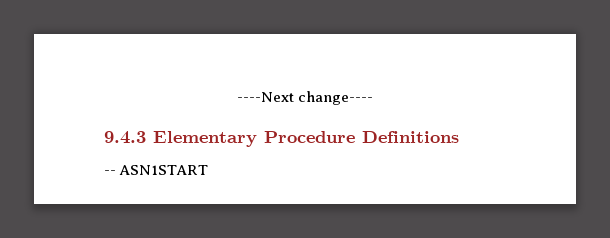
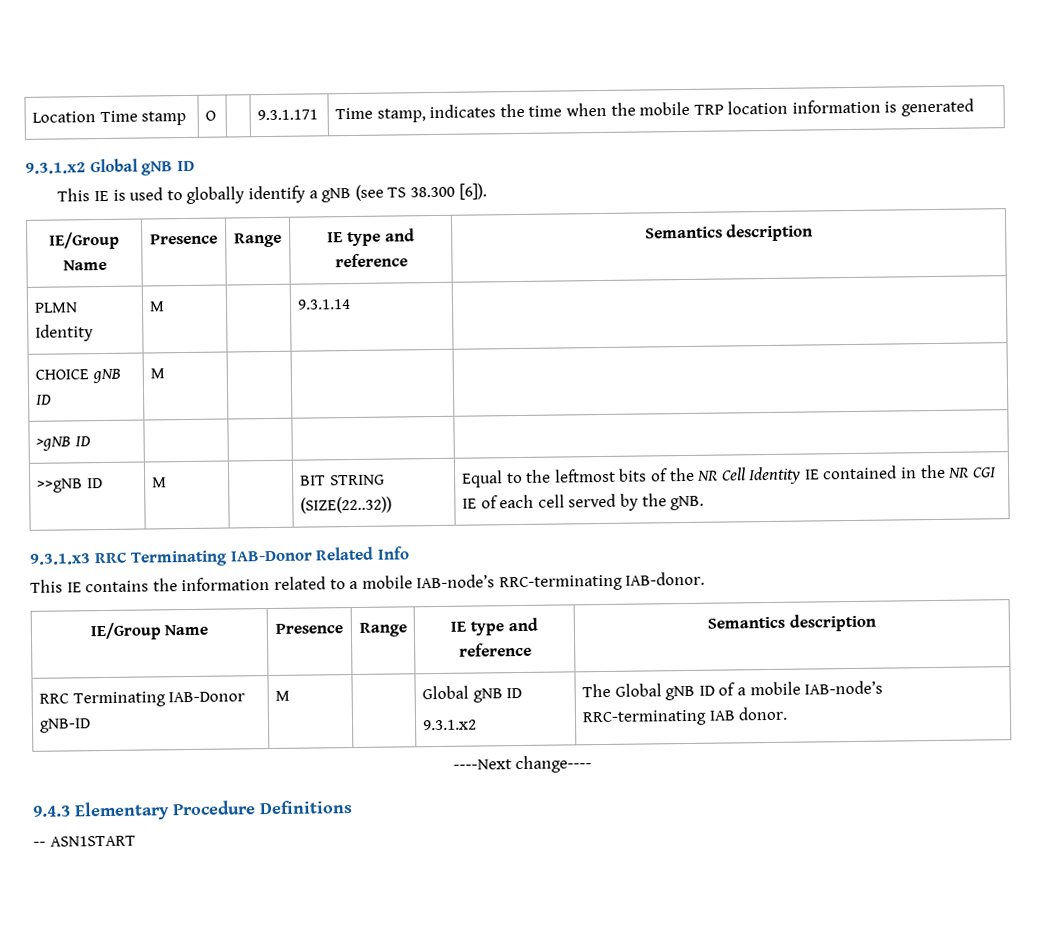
(236, 97) none -> [31,110,187,126] [204,110,216,121] [256,109,318,121] [334,98,975,123] [25,158,195,176] [57,183,487,204] [49,231,120,250] [62,259,107,271] [150,233,218,245] [234,232,282,248] [327,228,415,247] [334,253,408,268] [644,223,814,242] [33,302,78,313] [34,324,94,342] [148,301,165,312] [296,299,351,310] [34,368,121,384] [35,394,52,405] [149,368,165,379] [35,436,91,451] [36,478,103,493] [151,477,167,488] [299,474,385,486] [299,496,392,514] [460,464,997,488] [461,493,705,511] [29,546,410,567] [30,571,706,593] [89,622,209,641] [275,623,343,634] [358,622,407,637] [450,617,538,636] [458,642,532,657] [707,613,876,632] [38,691,246,708] [38,718,91,733] [274,690,290,701] [421,685,523,703] [421,719,477,731] [581,680,884,701] [581,706,789,727] Location Time stamp | O | | 9.3.1.171 | Time stamp, indicates the time when the mobile TRP location information is generated // 9.3.1.x2 Global gNB ID // This IE is used to globally identify a gNB (see TS 38.300 [6]). // IE/Group Name | Presence | Range | IE type and reference | Semantics description // PLMN Identity | M | | 9.3.1.14 | // CHOICE gNB ID | M | | | // >gNB ID | | | | // >>gNB ID | M | | BIT STRING (SIZE(22..32)) | Equal to the leftmost bits of the NR Cell Identity IE contained in the NR CGI IE of each cell served by the gNB. // 9.3.1.x3 RRC Terminating IAB-Donor Related Info // This IE contains the information related to a mobile IAB-node’s RRC-terminating IAB-donor. // IE/Group Name | Presence | Range | IE type and reference | Semantics description // RRC Terminating IAB-Donor gNB-ID | M | | Global gNB ID // 9.3.1.x2 | The Global gNB ID of a mobile IAB-node’s RRC-terminating IAB donor. //

